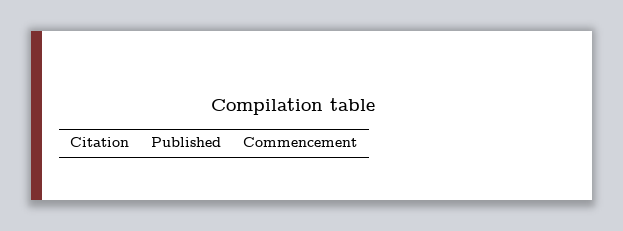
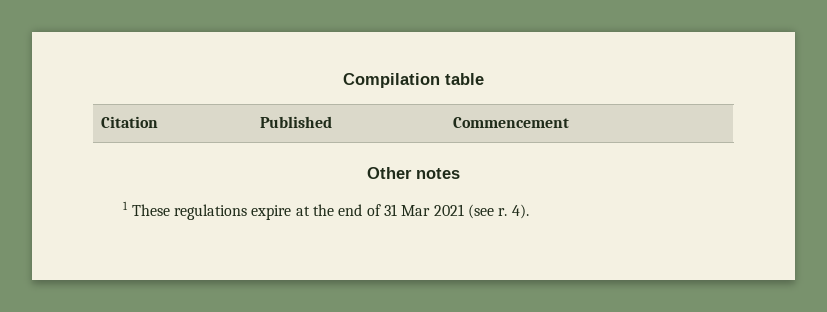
(357, 142) none -> [367,167,460,179] [123,201,529,220] // Other notes // 1 These regulations expire at the end of 31 Mar 2021 (see r. 4).

